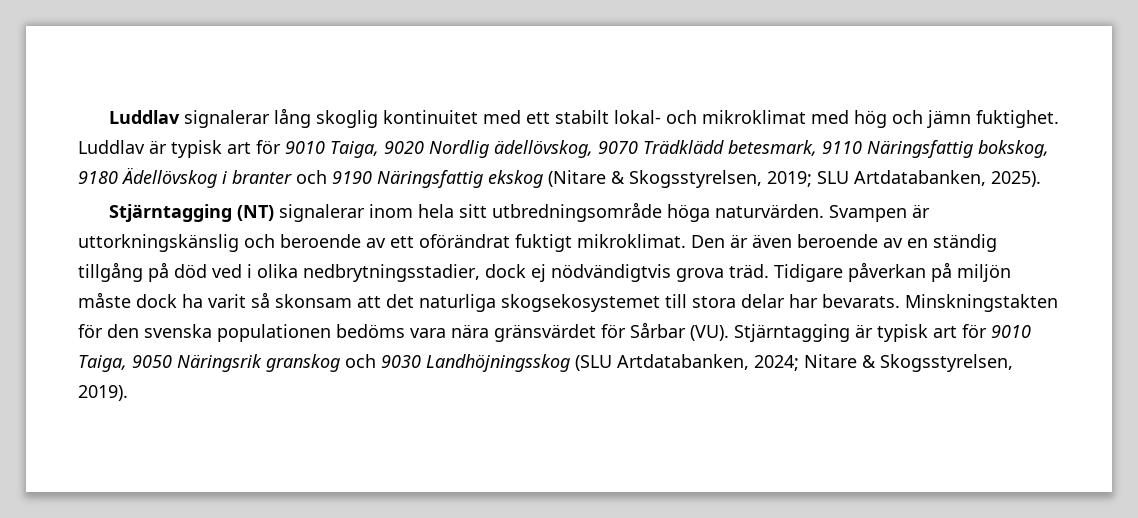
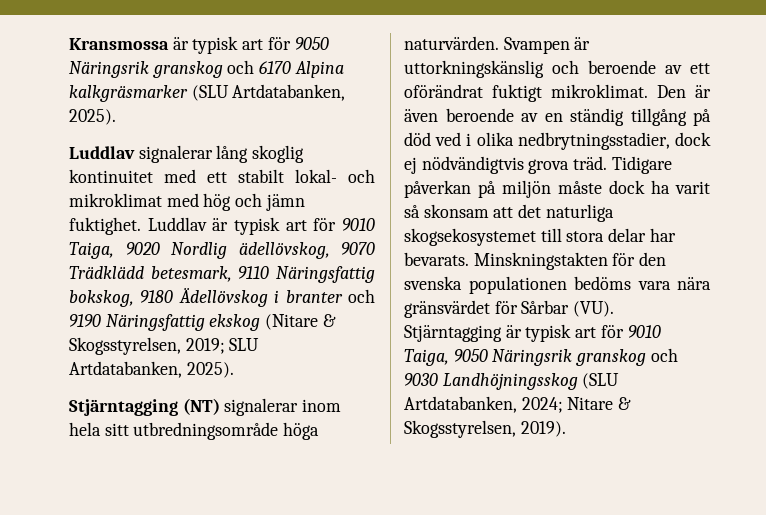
(108, 117) none -> [69,36,329,54] [69,60,344,78] [69,84,346,102] [69,109,116,125] Kransmossa är typisk art för 9050 Näringsrik granskog och 6170 Alpina kalkgräsmarker (SLU Artdatabanken, 2025). //

